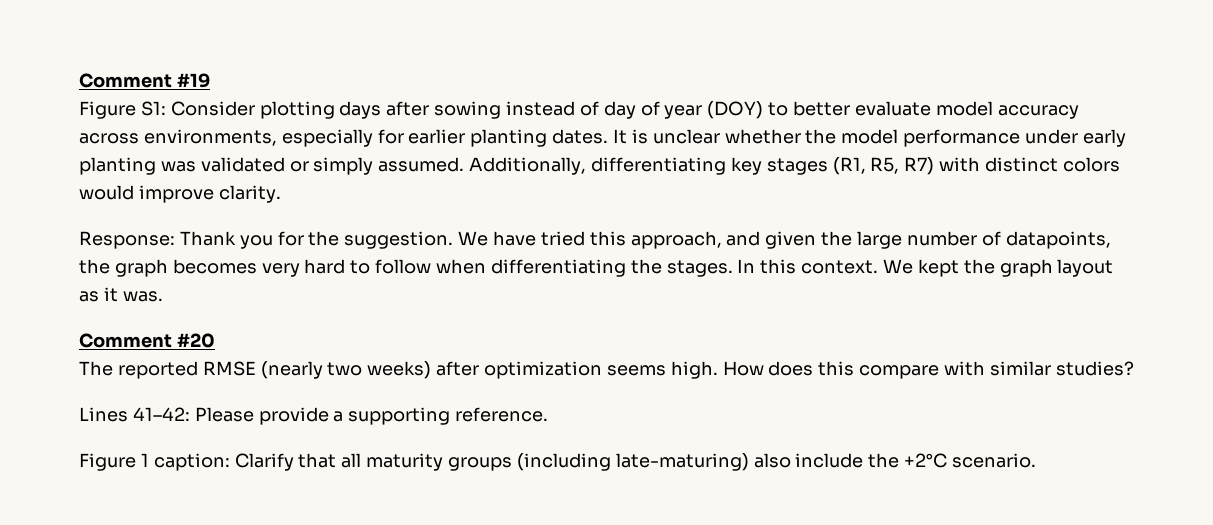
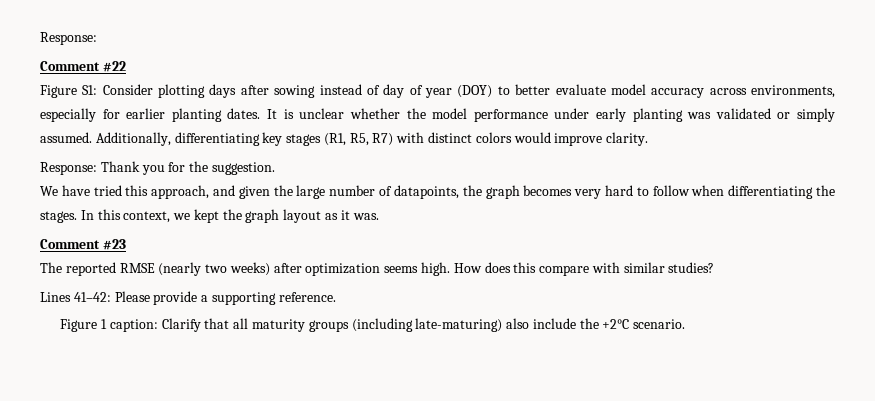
[79,73,210,88] Comment #19 -> [40,32,97,45] [40,61,126,72] Response: // Comment #22
(454, 240) none -> (275, 168) //
[801,259,914,274] context. We -> [123,211,191,223] context, we
[176,333,215,348] #20 -> [102,239,126,250] #23

